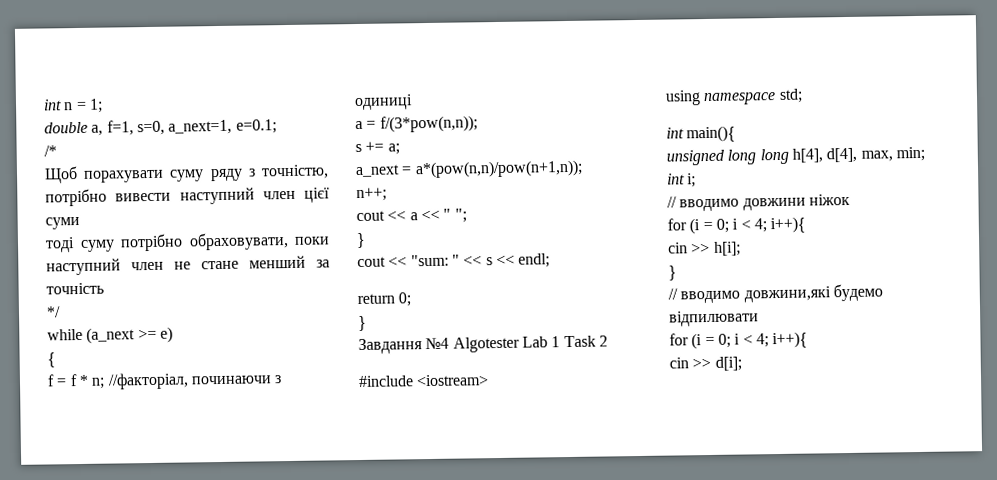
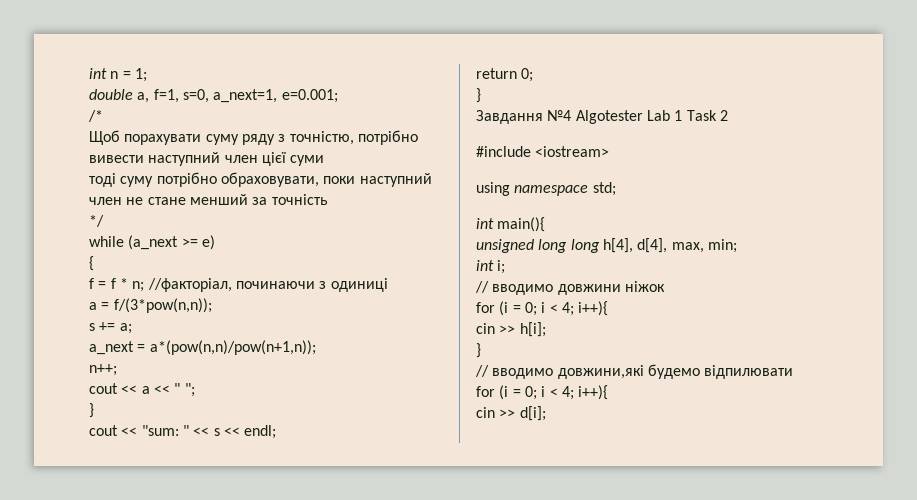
[235,119,277,134] e=0.1; -> [281,89,338,103] e=0.001;

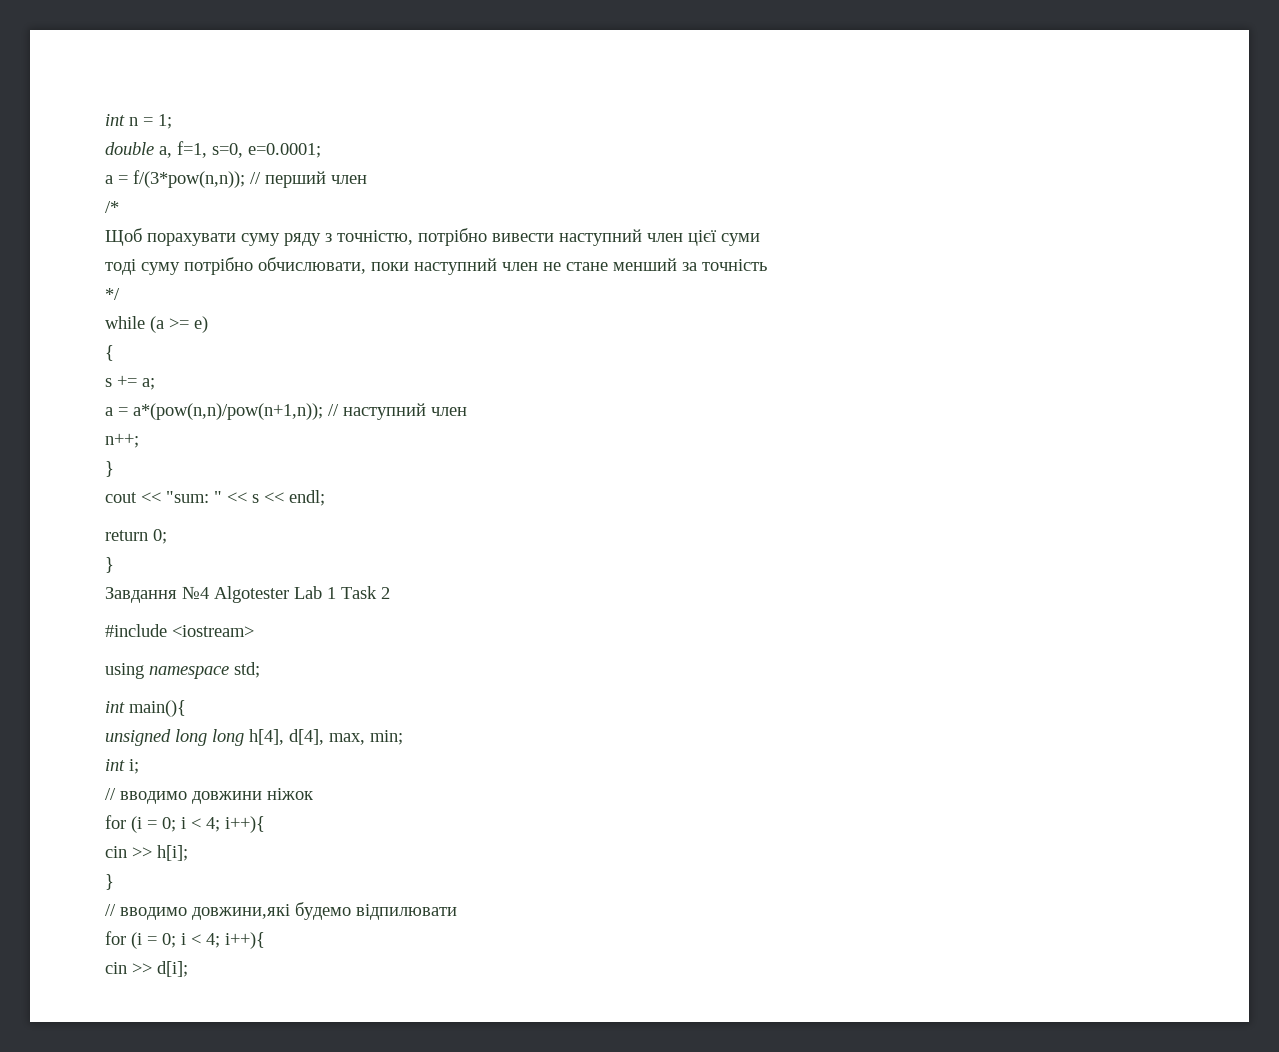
[213,89,338,103] a_next=1, e=0.001; -> [248,143,321,158] [105,170,367,188] e=0.0001; // a = f/(3*pow(n,n)); // перший член
[220,172,319,187] обраховувати, -> [258,257,366,274] обчислювати,
[128,235,179,250] (a_next -> [150,316,164,333] (a
[89,278,388,292] [89,298,212,313] // f = f * n; //факторіал, починаючи з одиниці // a = f/(3*pow(n,n)); -> (114, 353) none
[89,341,134,355] a_next -> [105,407,113,416] a
[89,364,117,376] [89,383,195,397] // n++; // cout << a << " "; -> [328,403,467,420] [105,433,139,448] // наступний член // n++;

